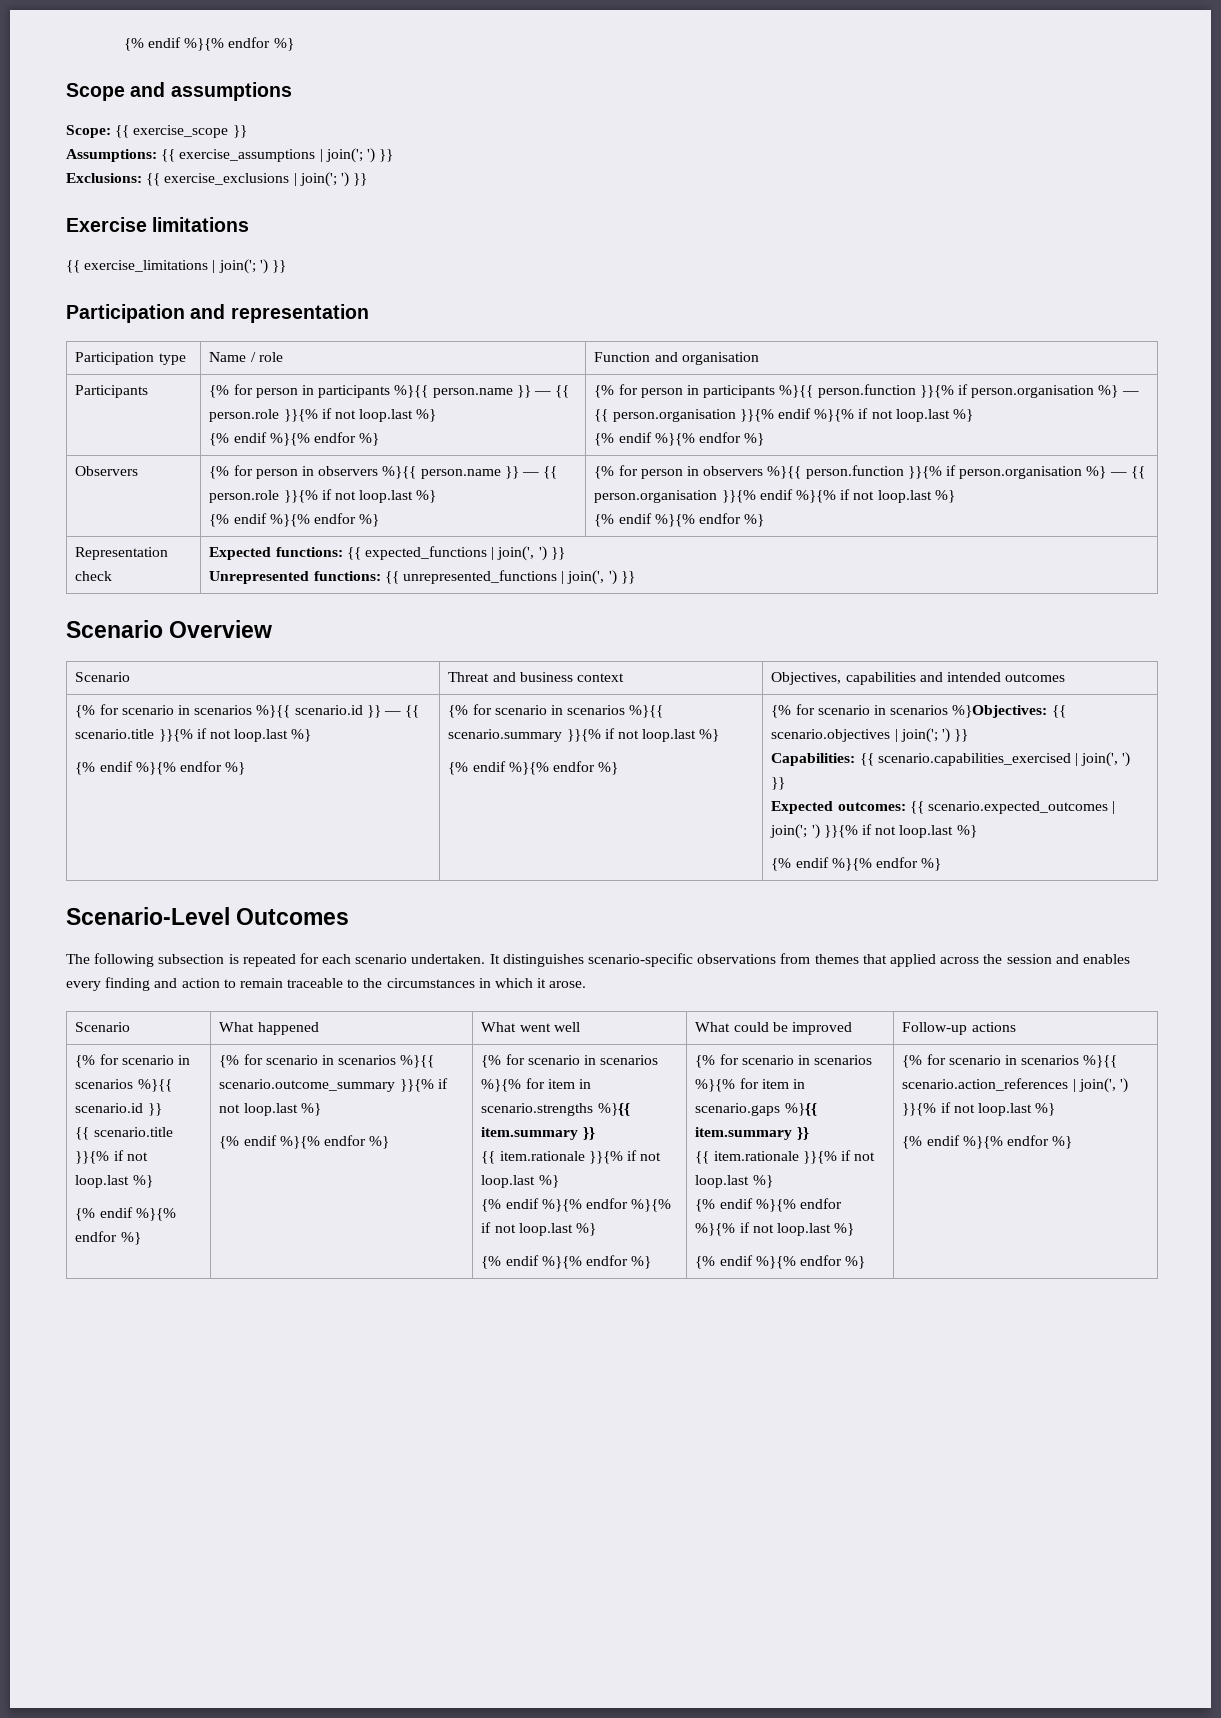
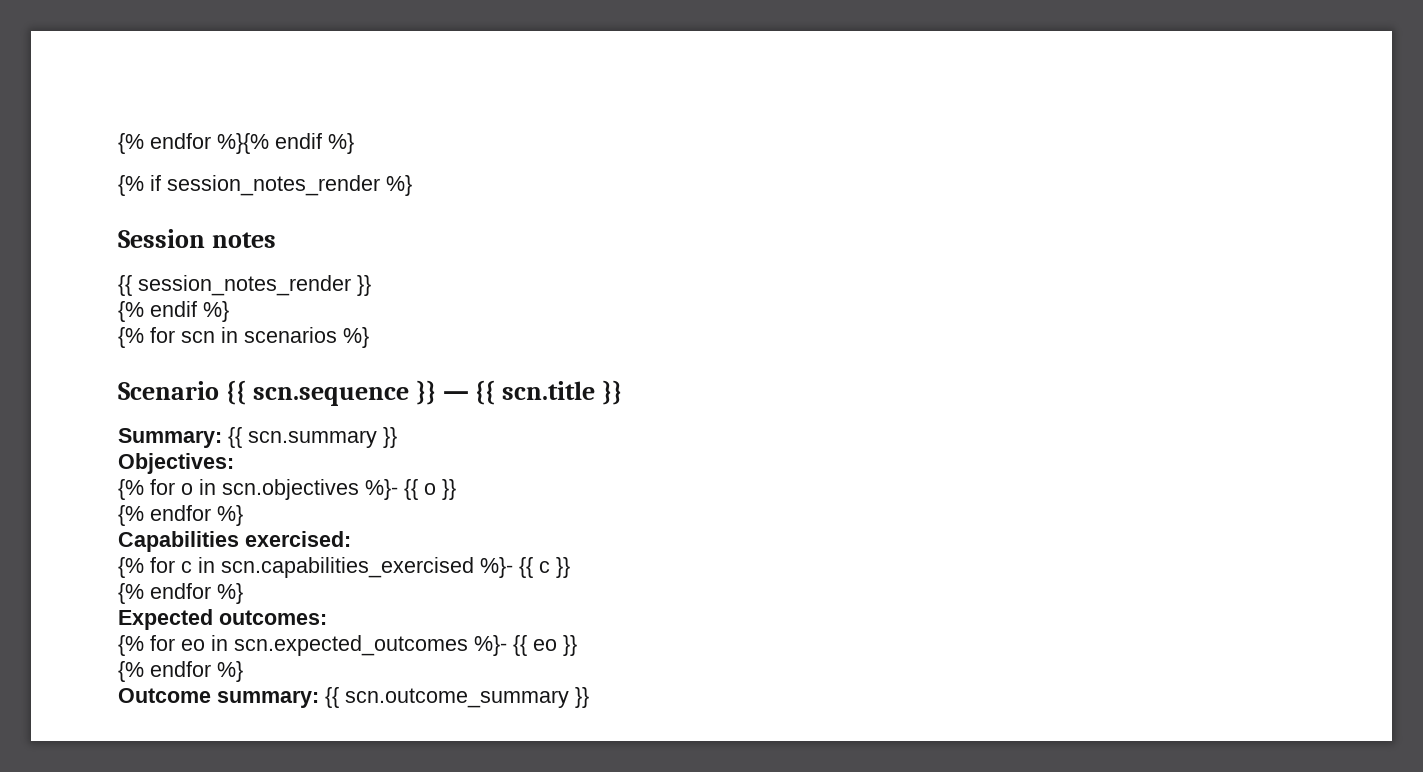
[123,37,294,51] [66,82,292,101] [66,125,247,138] [66,148,394,163] [66,172,368,187] [66,217,250,232] [66,259,286,274] [66,304,369,323] [75,352,186,365] [209,352,283,362] [594,352,759,365] [75,385,149,398] [209,384,570,398] [209,408,437,422] [209,432,380,446] [594,384,1139,398] [594,408,973,422] [594,432,765,446] [75,466,139,476] [209,465,558,479] [209,489,437,503] [209,513,380,527] [594,465,1145,479] [594,489,955,503] [594,513,765,527] [75,547,169,560] [75,571,113,581] [209,546,565,561] [209,570,635,585] [66,620,273,638] [75,672,131,682] [448,672,625,682] [771,672,1066,685] [75,704,420,718] [75,728,312,742] [75,761,246,775] [448,704,664,718] [448,728,720,742] [448,761,619,775] [771,704,1066,718] [771,728,969,743] [771,752,1131,767] [771,777,786,790] [771,801,1116,814] [770,824,977,839] [771,857,942,871] [66,907,350,925] [66,953,1130,967] [66,977,587,991] [75,1022,131,1032] [219,1022,319,1035] [481,1022,580,1032] [695,1022,853,1035] [902,1022,1016,1035] [75,1054,191,1068] [75,1079,172,1092] [75,1103,162,1116] [75,1127,173,1140] [75,1150,148,1164] [75,1175,153,1188] [75,1207,176,1221] [75,1231,141,1245] [219,1054,435,1068] [219,1078,448,1092] [219,1103,321,1116] [219,1135,390,1149] [481,1054,659,1068] [481,1078,592,1092] [481,1103,630,1116] [481,1127,595,1140] [481,1150,662,1164] [481,1175,559,1188] [481,1198,672,1212] [481,1222,597,1236] [481,1255,652,1269] [695,1054,873,1068] [695,1078,806,1092] [695,1103,817,1116] [695,1127,809,1140] [695,1150,876,1164] [695,1175,773,1188] [695,1198,843,1212] [695,1222,855,1236] [695,1255,866,1269] [902,1054,1118,1068] [902,1078,1129,1093] [902,1102,1056,1116] [902,1135,1073,1149] {% endif %}{% endfor %} // Scope and assumptions // Scope: {{ exercise_scope }} // Assumptions: {{ exercise_assumptions | join('; ') }} // Exclusions: {{ exercise_exclusions | join('; ') }} // Exercise limitations // {{ exercise_limitations | join('; ') }} // Participation and representation // Participation type | Name / role | Function and organisation // Participants | {% for person in participants %}{{ person.name }} — {{ person.role }}{% if not loop.last %} // {% endif %}{% endfor %} | {% for person in participants %}{{ person.function }}{% if person.organisation %} — {{ person.organisation }}{% endif %}{% if not loop.last %} // {% endif %}{% endfor %} // Observers | {% for person in observers %}{{ person.name }} — {{ person.role }}{% if not loop.last %} // {% endif %}{% endfor %} | {% for person in observers %}{{ person.function }}{% if person.organisation %} — {{ person.organisation }}{% endif %}{% if not loop.last %} // {% endif %}{% endfor %} // Representation check | Expected functions: {{ expected_functions | join(', ') }} // Unrepresented functions: {{ unrepresented_functions | join(', ') }} // Scenario Overview // Scenario | Threat and business context | Objectives, capabilities and intended outcomes // {% for scenario in scenarios %}{{ scenario.id }} — {{ scenario.title }}{% if not loop.last %} // {% endif %}{% endfor %} | {% for scenario in scenarios %}{{ scenario.summary }}{% if not loop.last %} // {% endif %}{% endfor %} | {% for scenario in scenarios %}Objectives: {{ scenario.objectives | join('; ') }} // Capabilities: {{ scenario.capabilities_exercised | join(', ') }} // Expected outcomes: {{ scenario.expected_outcomes | join('; ') }}{% if not loop.last %} // {% endif %}{% endfor %} // Scenario-Level Outcomes // The following subsection is repeated for each scenario undertaken. It distinguishes scenario-specific observations from themes that applied across the session and enables every finding and action to remain traceable to the circumstances in which it arose. // Scenario | What happened | What went well | What could be improved | Follow-up actions // {% for scenario in scenarios %}{{ scenario.id }} // {{ scenario.title }}{% if not loop.last %} // {% endif %}{% endfor %} | {% for scenario in scenarios %}{{ scenario.outcome_summary }}{% if not loop.last %} // {% endif %}{% endfor %} | {% for scenario in scenarios %}{% for item in scenario.strengths %}{{ item.summary }} // {{ item.rationale }}{% if not loop.last %} // {% endif %}{% endfor %}{% if not loop.last %} // {% endif %}{% endfor %} | {% for scenario in scenarios %}{% for item in scenario.gaps %}{{ item.summary }} // {{ item.rationale }}{% if not loop.last %} // {% endif %}{% endfor %}{% if not loop.last %} // {% endif %}{% endfor %} | {% for scenario in scenarios %}{{ scenario.action_references | join(', ') }}{% if not loop.last %} // {% endif %}{% endfor %} -> [118,133,354,154] [118,175,412,196] [118,229,276,248] [118,275,371,296] [118,301,229,322] [118,327,369,348] [118,380,623,406] [118,427,397,448] [118,453,234,474] [118,479,456,500] [118,505,243,526] [118,531,351,552] [118,557,570,578] [118,583,243,604] [118,609,327,630] [118,635,577,656] [118,661,243,682] [118,687,589,708] {% endfor %}{% endif %} // {% if session_notes_render %} // Session notes // {{ session_notes_render }} // {% endif %} // {% for scn in scenarios %} // Scenario {{ scn.sequence }} — {{ scn.title }} // Summary: {{ scn.summary }} // Objectives: // {% for o in scn.objectives %}- {{ o }} // {% endfor %} // Capabilities exercised: // {% for c in scn.capabilities_exercised %}- {{ c }} // {% endfor %} // Expected outcomes: // {% for eo in scn.expected_outcomes %}- {{ eo }} // {% endfor %} // Outcome summary: {{ scn.outcome_summary }}

